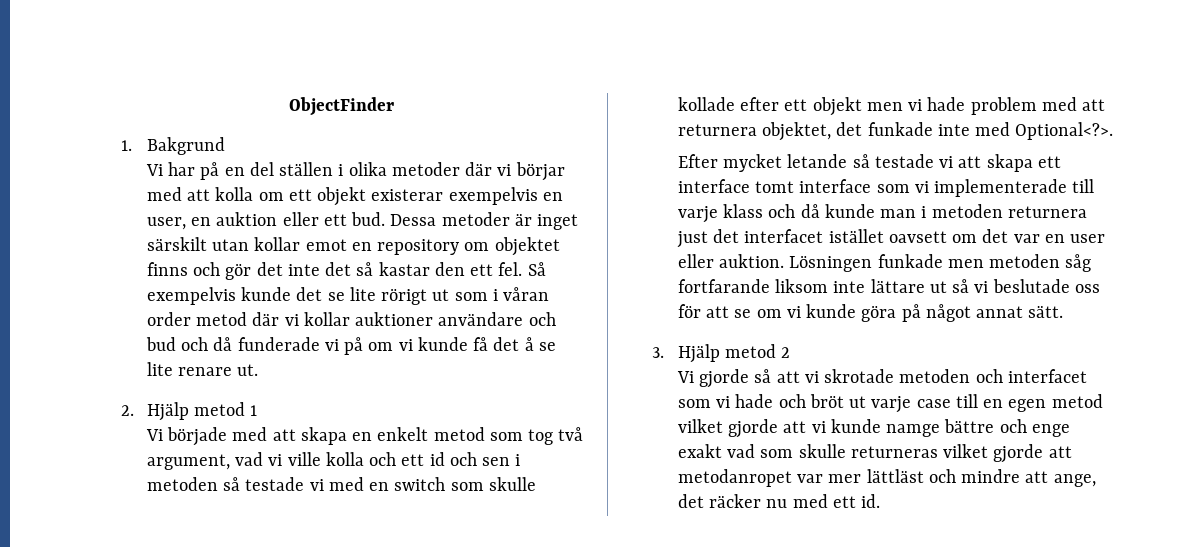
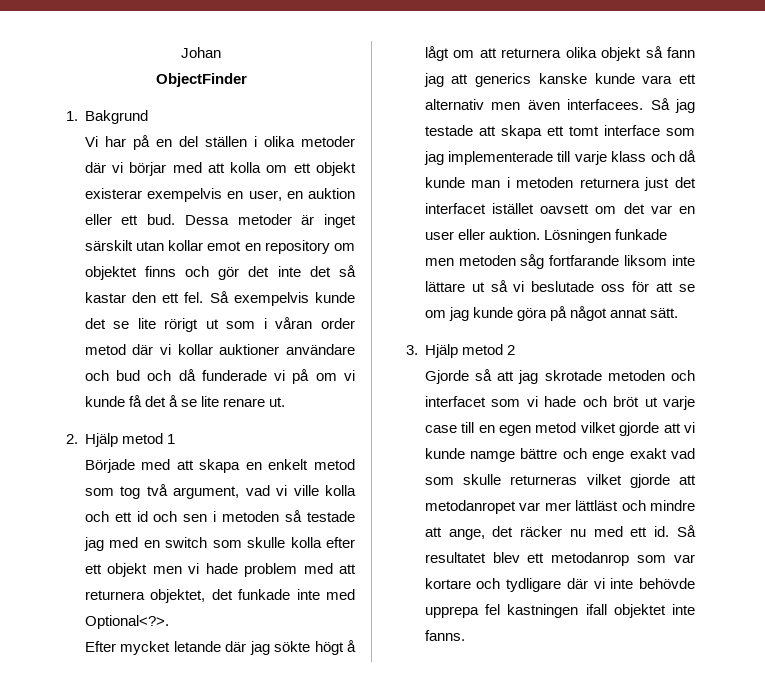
(288, 106) none -> [181,47,221,58] Johan //
[145,427,228,446] Vi började -> [84,459,135,473] Började
[309,479,324,491] vi -> [83,537,104,551] jag
[677,97,735,111] kollade -> [290,537,322,548] kolla
[852,154,954,168] så testade vi -> [225,640,357,655] [424,46,695,61] [423,73,696,87] [424,98,695,113] [424,125,473,136] där jag sökte högt å lågt om att returnera olika objekt så fann jag att generics kanske kunde vara ett alternativ men även interfacees. Så jag testade
[677,179,750,193] interface -> (564, 131) none
[914,181,929,193] vi -> [423,151,444,165] jag
[786,306,801,318] vi -> [448,307,469,321] jag
[676,369,750,388] Vi gjorde -> [424,370,469,384] Gjorde
[804,371,819,383] vi -> [518,370,539,384] jag
(881, 501) none -> [676,525,696,537] [424,552,695,566] [424,578,695,592] [424,604,695,618] [424,630,465,641] Så resultatet blev ett metodanrop som var kortare och tydligare där vi inte behövde upprepa fel kastningen ifall objektet inte fanns.

